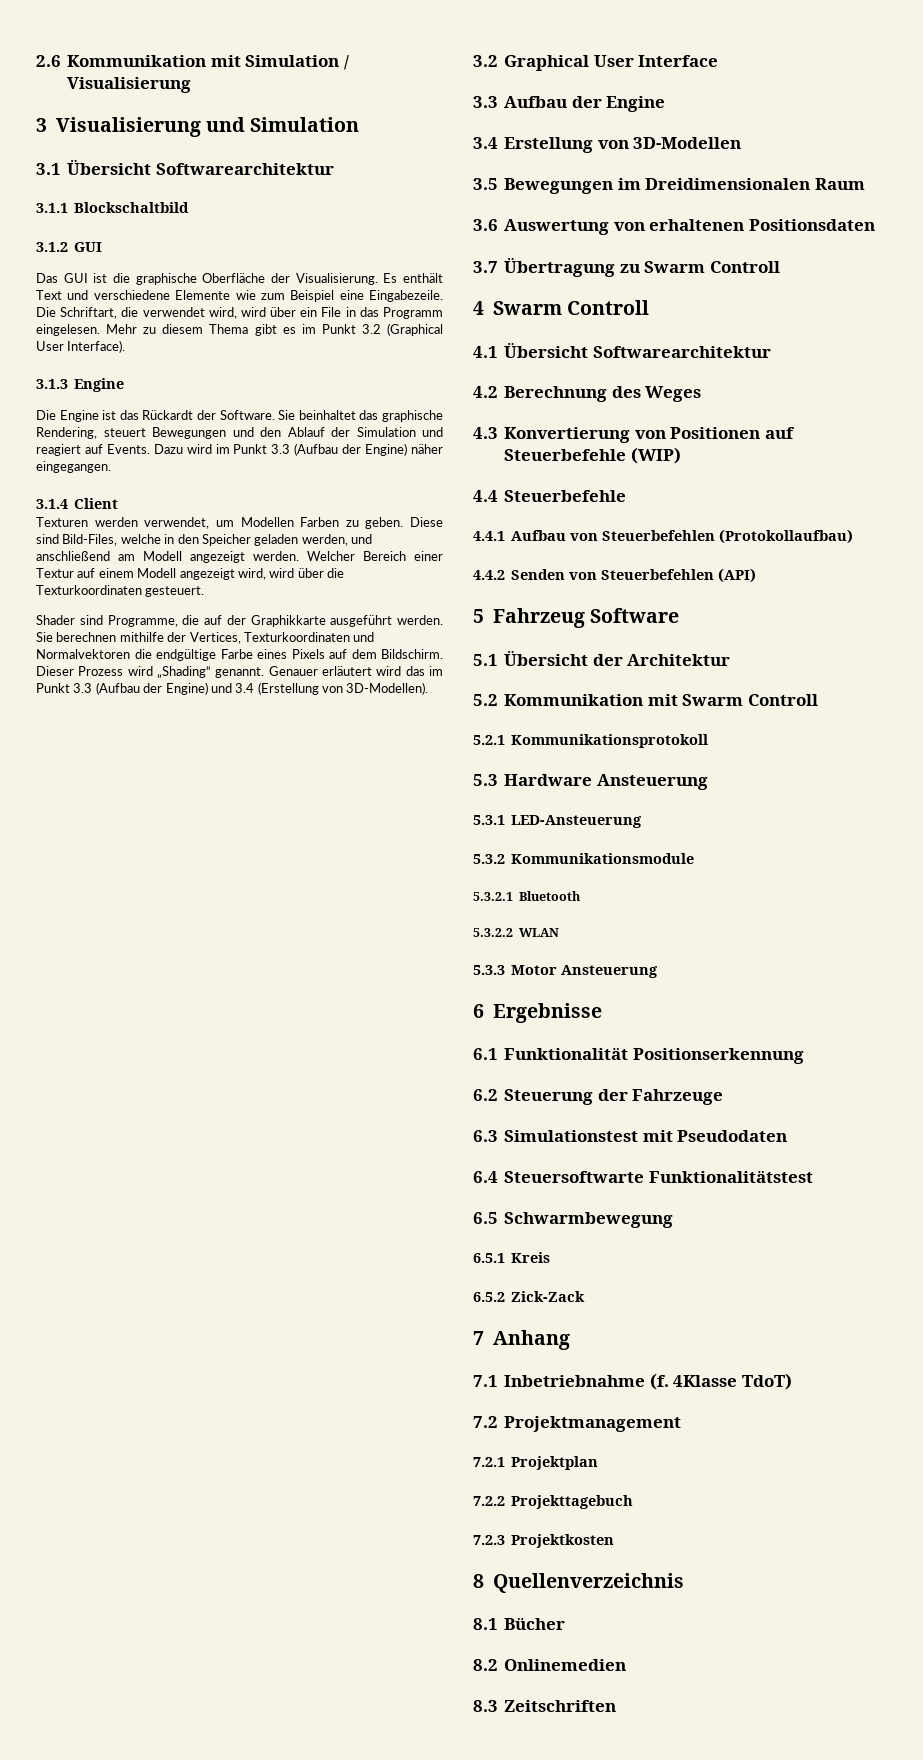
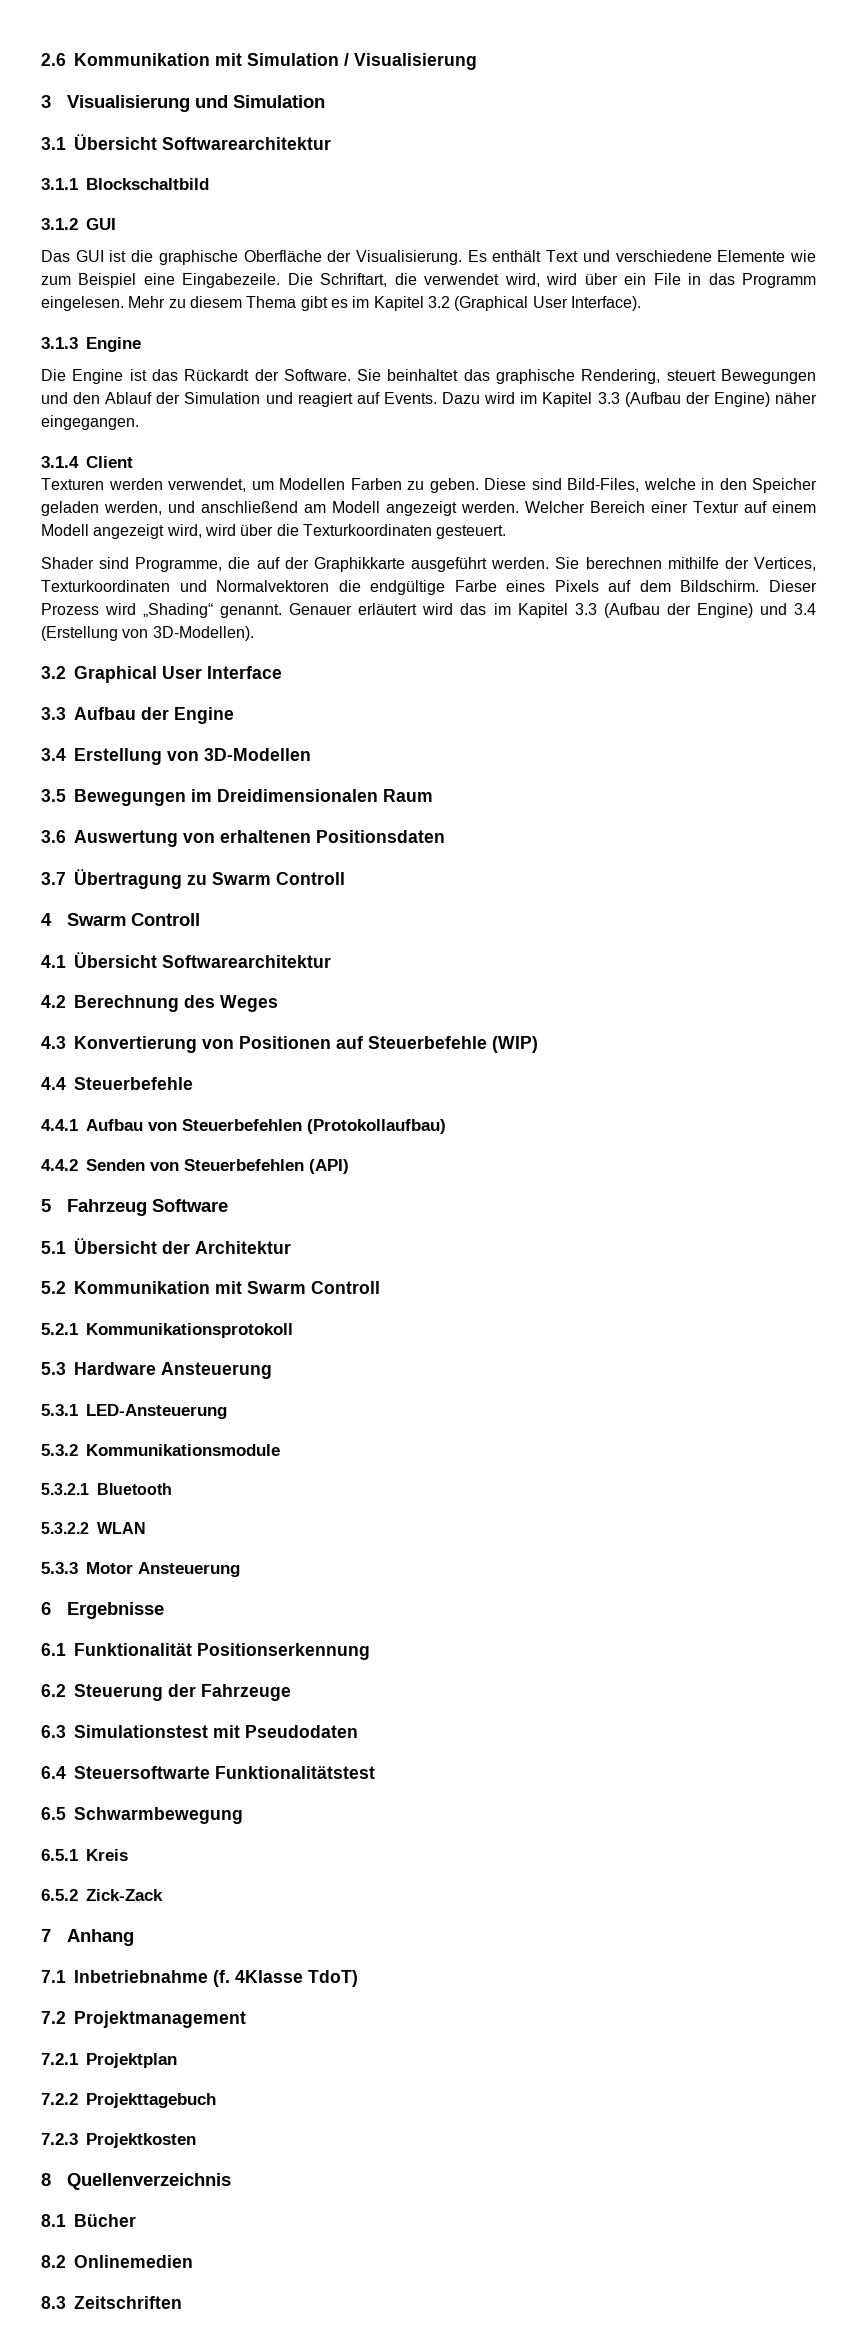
[321,324,356,334] Punkt -> [373,296,424,311] Kapitel
[233,444,268,454] Punkt -> [542,392,593,407] Kapitel
[36,683,70,693] Punkt -> [517,603,568,618] Kapitel

